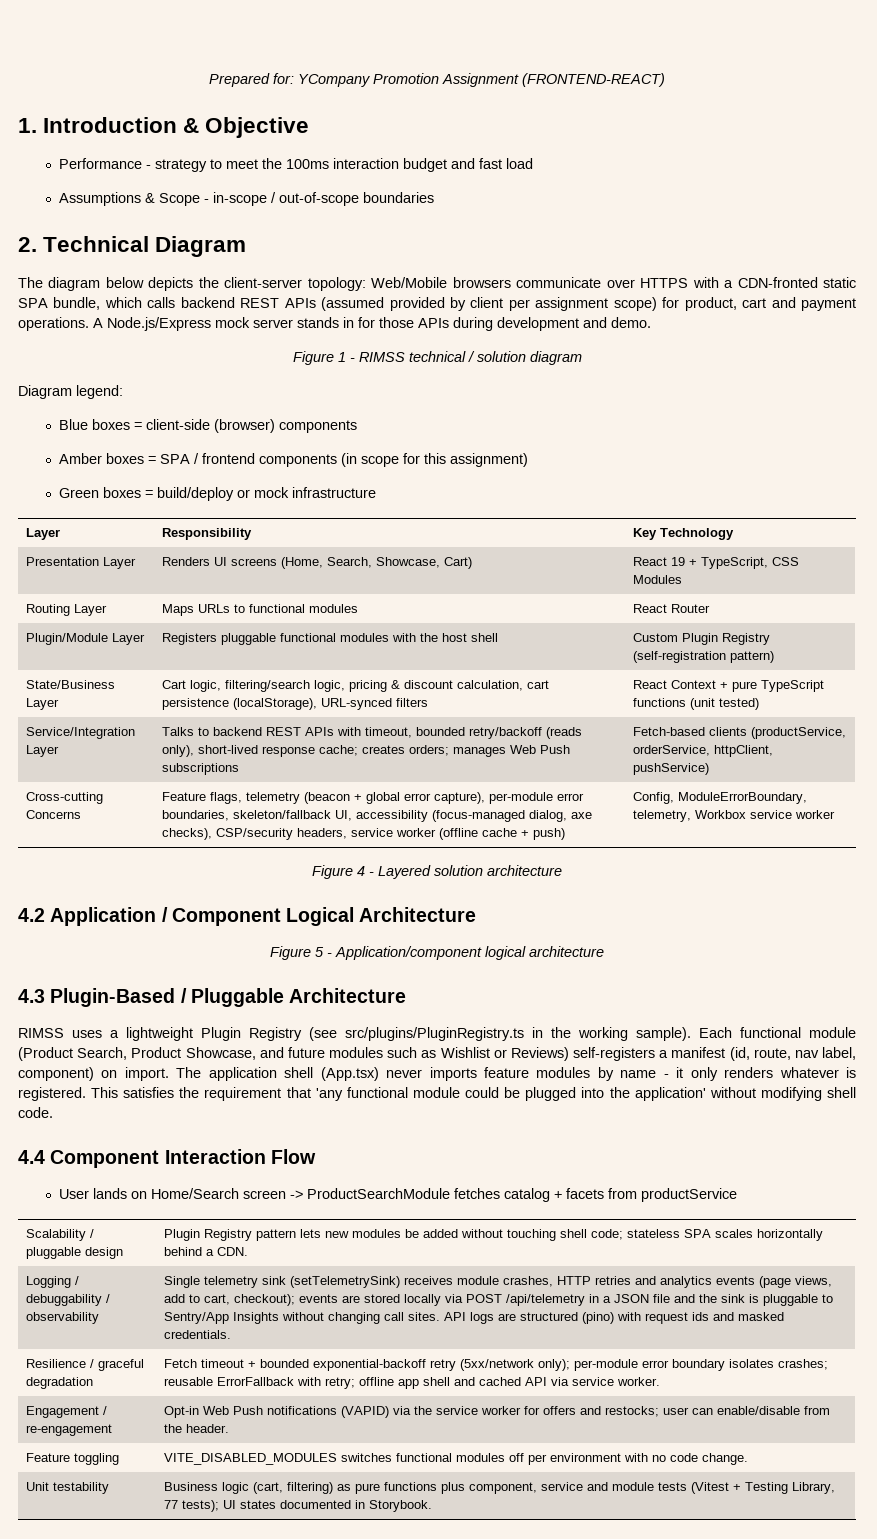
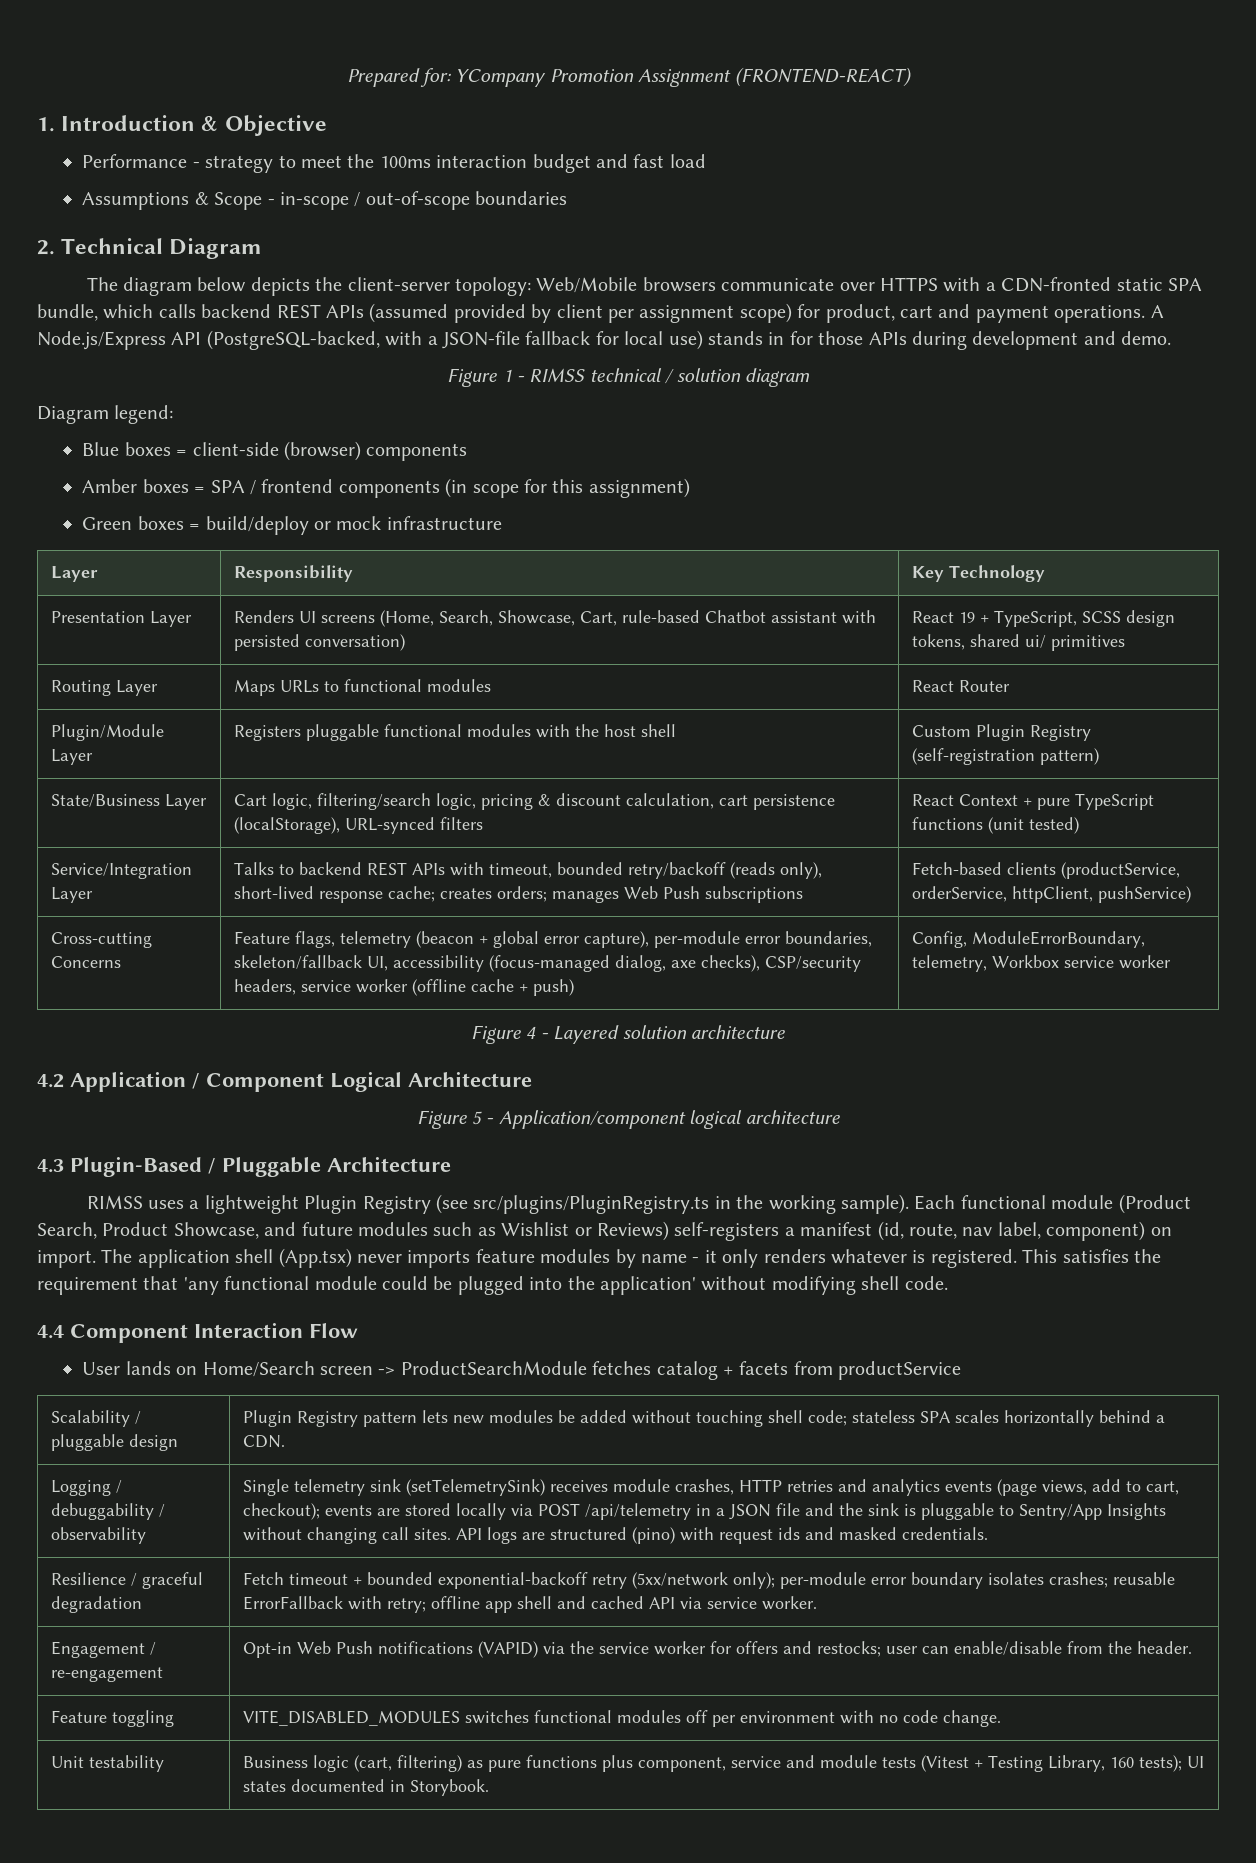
[215,317,293,328] mock server -> [171,330,703,350] API (PostgreSQL-backed, with a JSON-file fallback for local use)
[444,557,473,569] [633,557,800,569] [633,575,683,584] Cart) | React 19 + TypeScript, CSS Modules -> [579,610,876,626] [233,634,405,651] [911,610,1175,627] [911,634,1125,651] Cart, rule-based Chatbot assistant with persisted conversation) | React 19 + TypeScript, SCSS design tokens, shared ui/ primitives
[164,1500,179,1509] 77 -> [1109,1757,1134,1768] 160

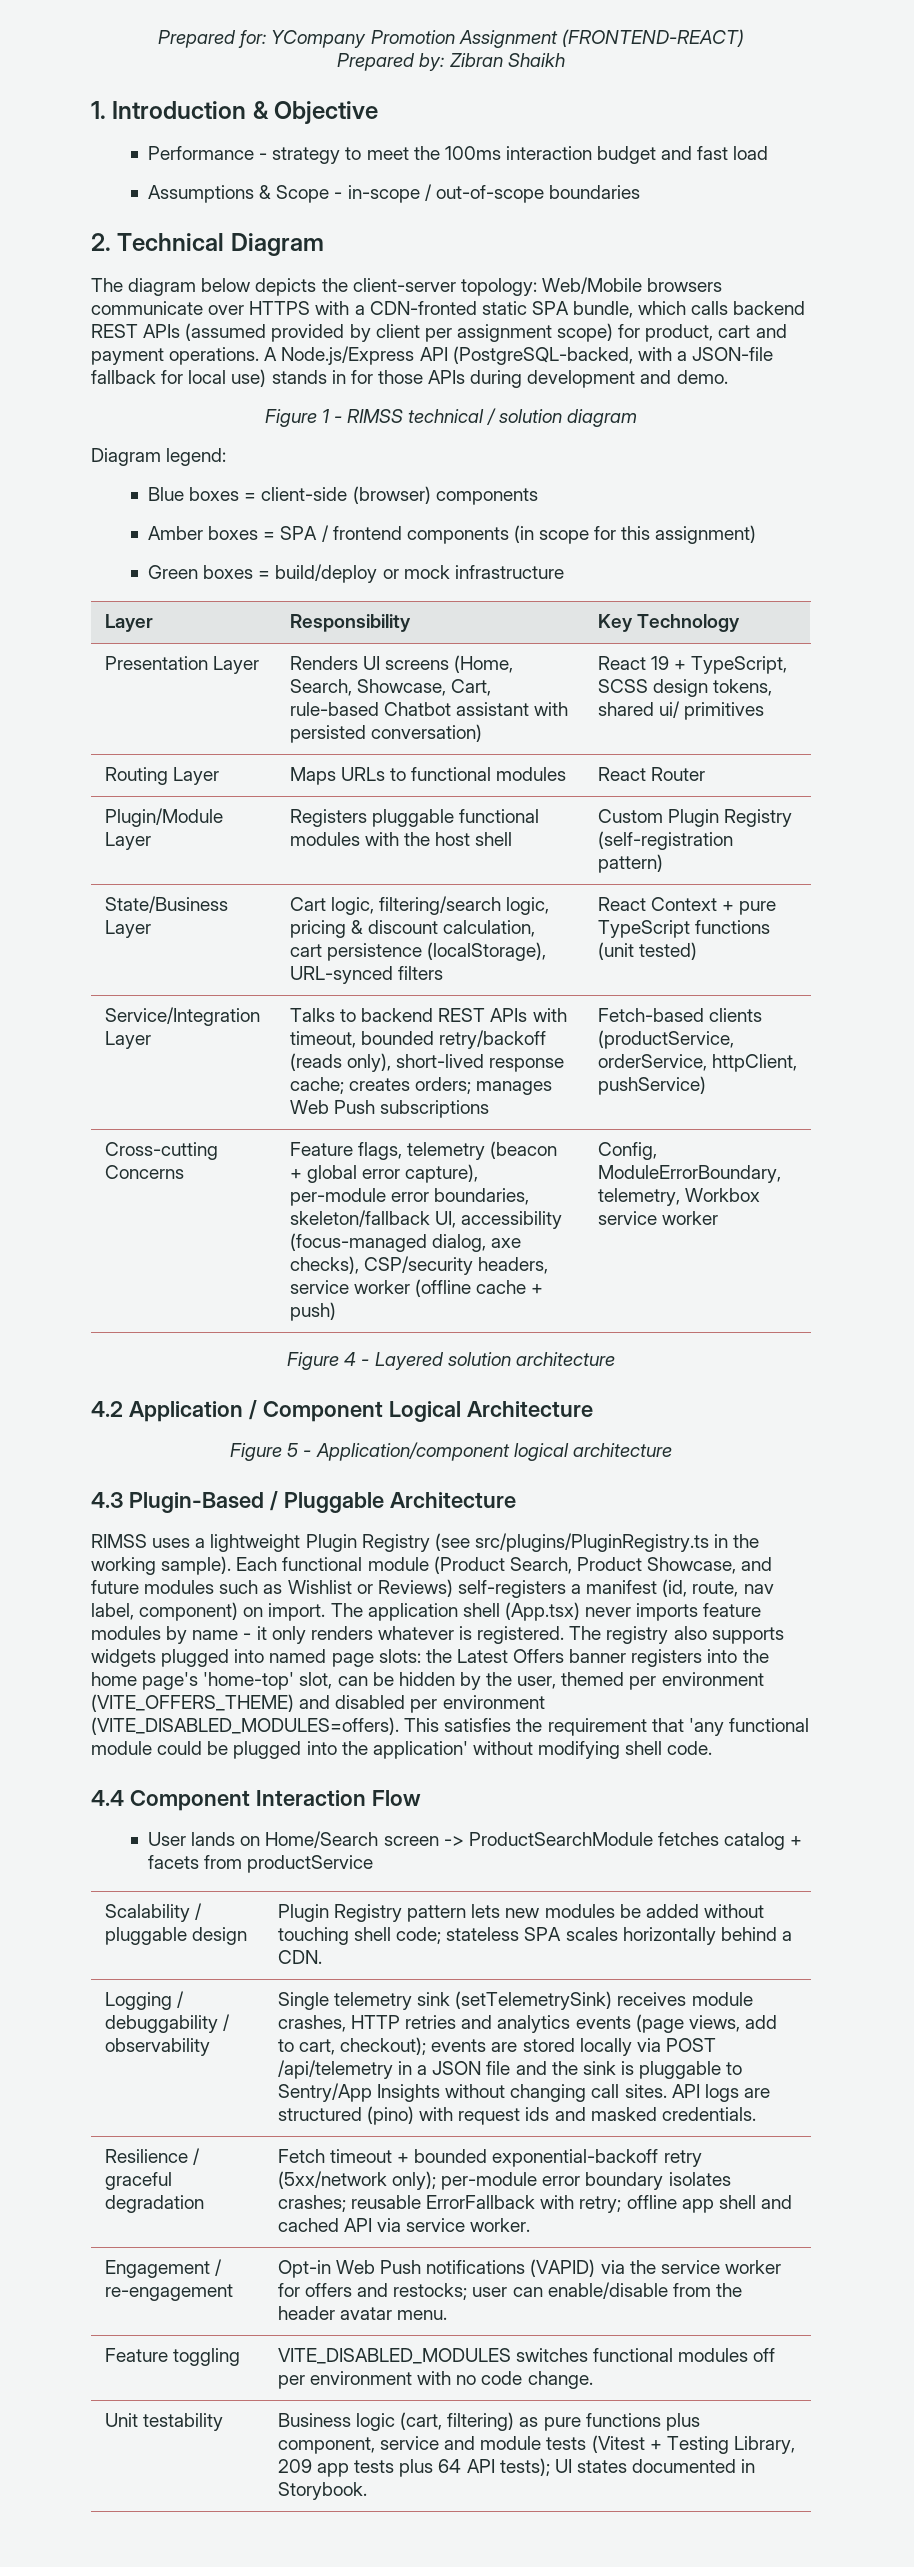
(912, 77) none -> [337,53,565,71] // Prepared by: Zibran Shaikh
(1017, 1258) none -> [569,1626,784,1644] [91,1649,769,1667] [91,1672,764,1690] [91,1694,545,1713] [91,1717,399,1735] The registry also supports widgets plugged into named page slots: the Latest Offers banner registers into the home page's 'home-top' slot, can be hidden by the user, themed per environment (VITE_OFFERS_THEME) and disabled per environment (VITE_DISABLED_MODULES=offers).
[1136,1641,1192,1654] header. -> [277,2306,448,2320] header avatar menu.
[1109,1757,1134,1768] 160 -> [277,2459,495,2477] 209 app tests plus 64 API

